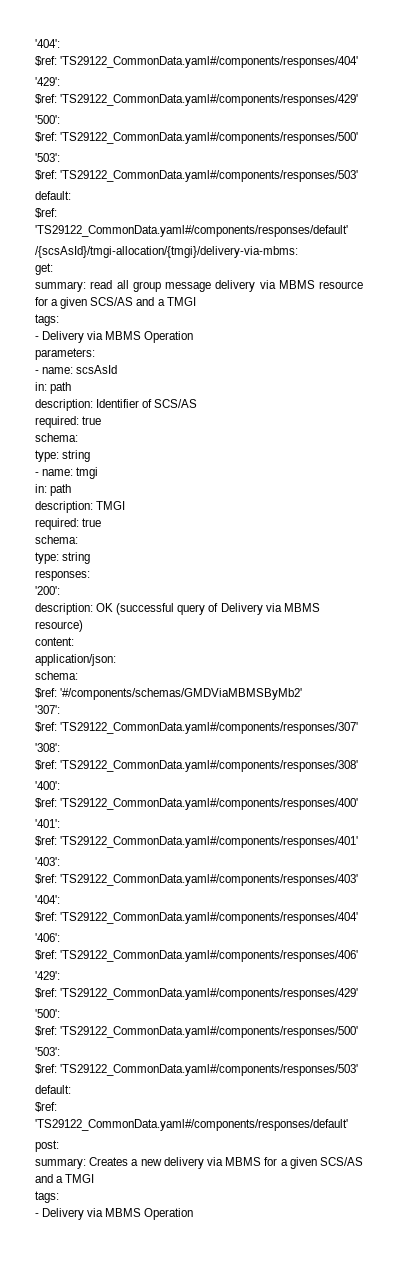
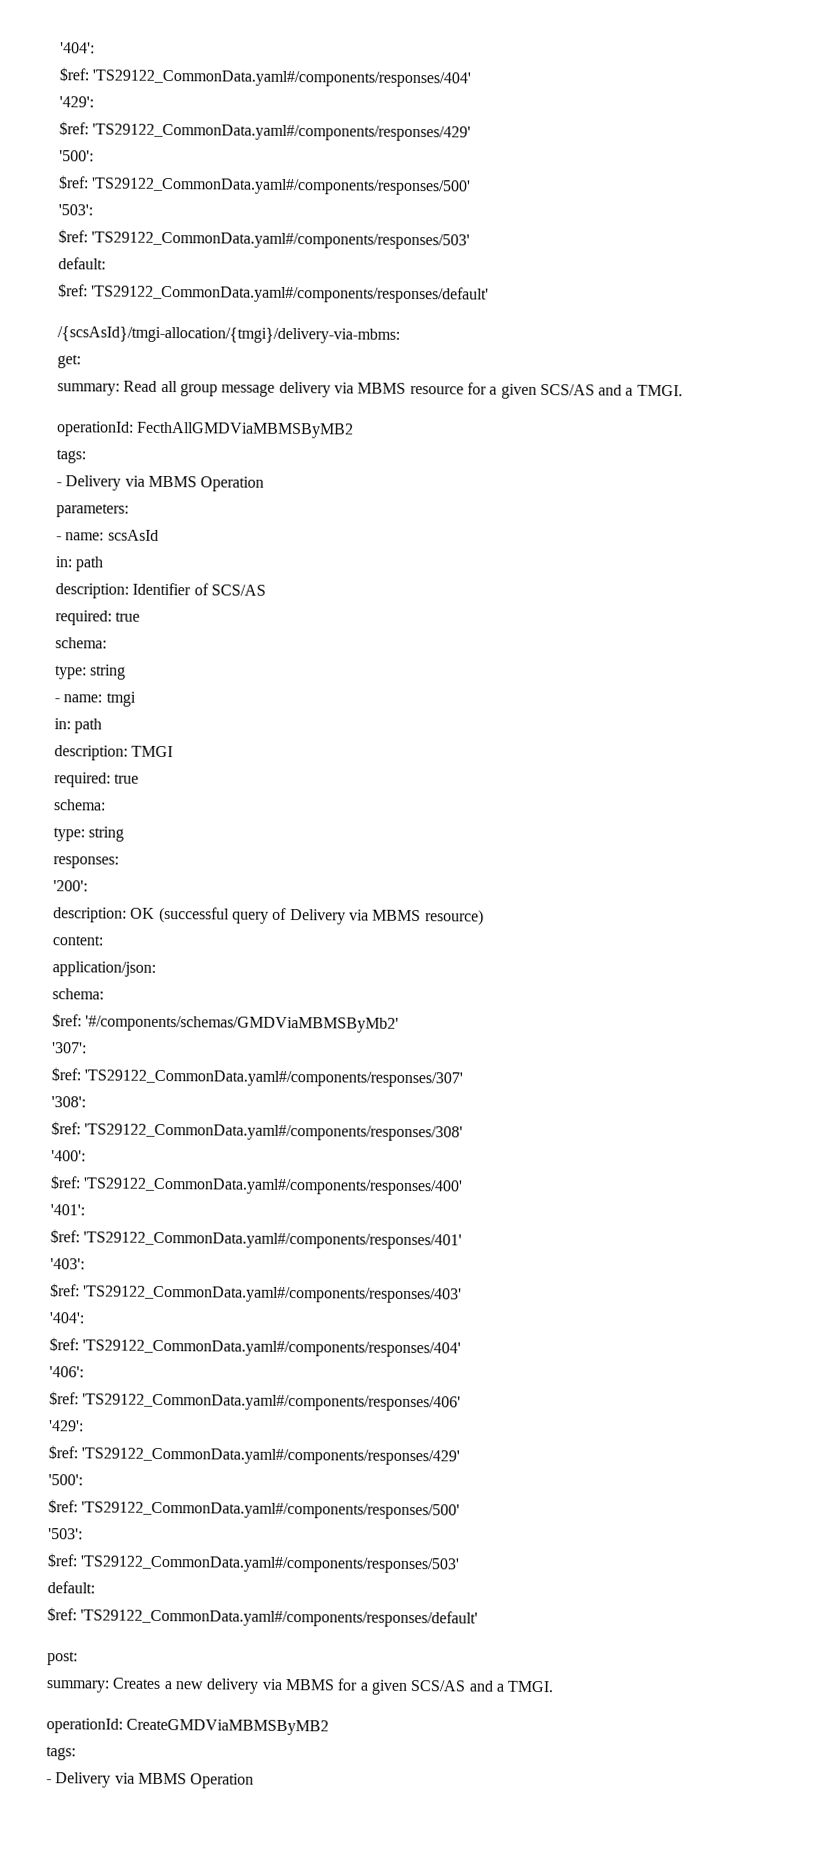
[90,280,113,289] read -> [123,380,158,392] Read
[166,297,196,306] TMGI -> [636,384,683,397] [56,421,355,439] TMGI. // operationId: FecthAllGMDViaMBMSByMB2
[65,1174,95,1183] TMGI -> [507,1680,554,1693] [46,1718,330,1736] TMGI. // operationId: CreateGMDViaMBMSByMB2

